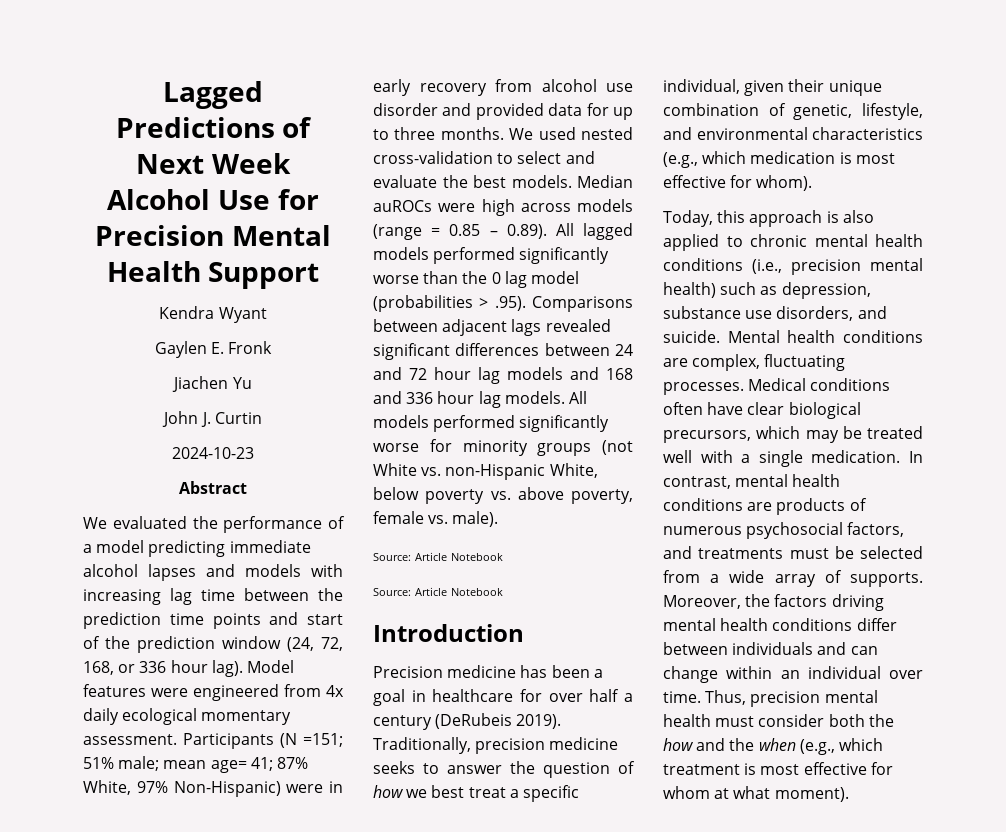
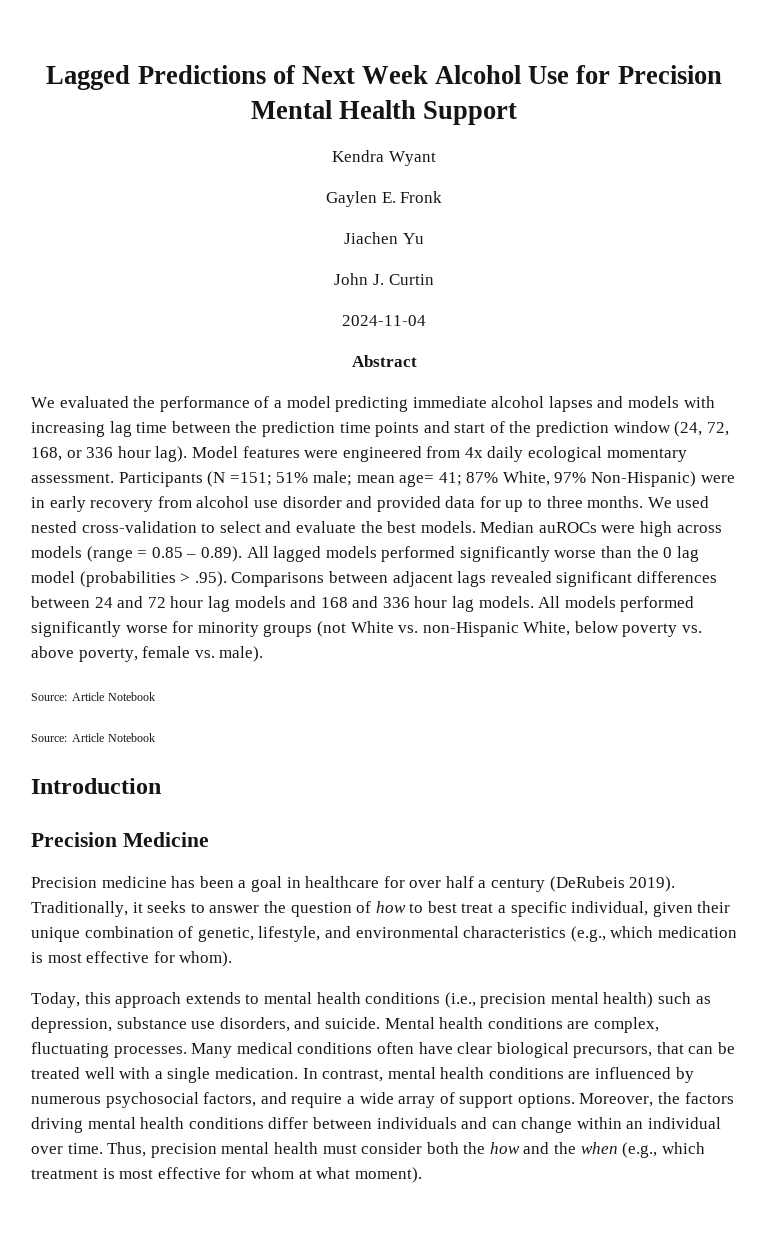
[172,447,254,459] 2024-10-23 -> [342,315,426,326] 2024-11-04
(524, 633) none -> [31,832,209,847] // Precision Medicine
[475,737,619,754] precision medicine -> [132,902,143,913] it
[406,789,428,798] we -> [409,903,424,913] to
[826,210,874,223] [663,234,807,251] is also applied to chronic -> [185,992,260,1004] extends to
[748,378,807,391] Medical -> [191,1042,293,1058] Many medical
[756,426,839,443] which may -> [656,1042,714,1054] that can
[776,498,867,515] products of -> [595,1067,694,1083] influenced by
[698,546,923,559] [663,570,700,583] treatments must be selected from -> [291,1093,343,1108] require
[850,572,923,587] supports. -> [459,1093,575,1108] support options.

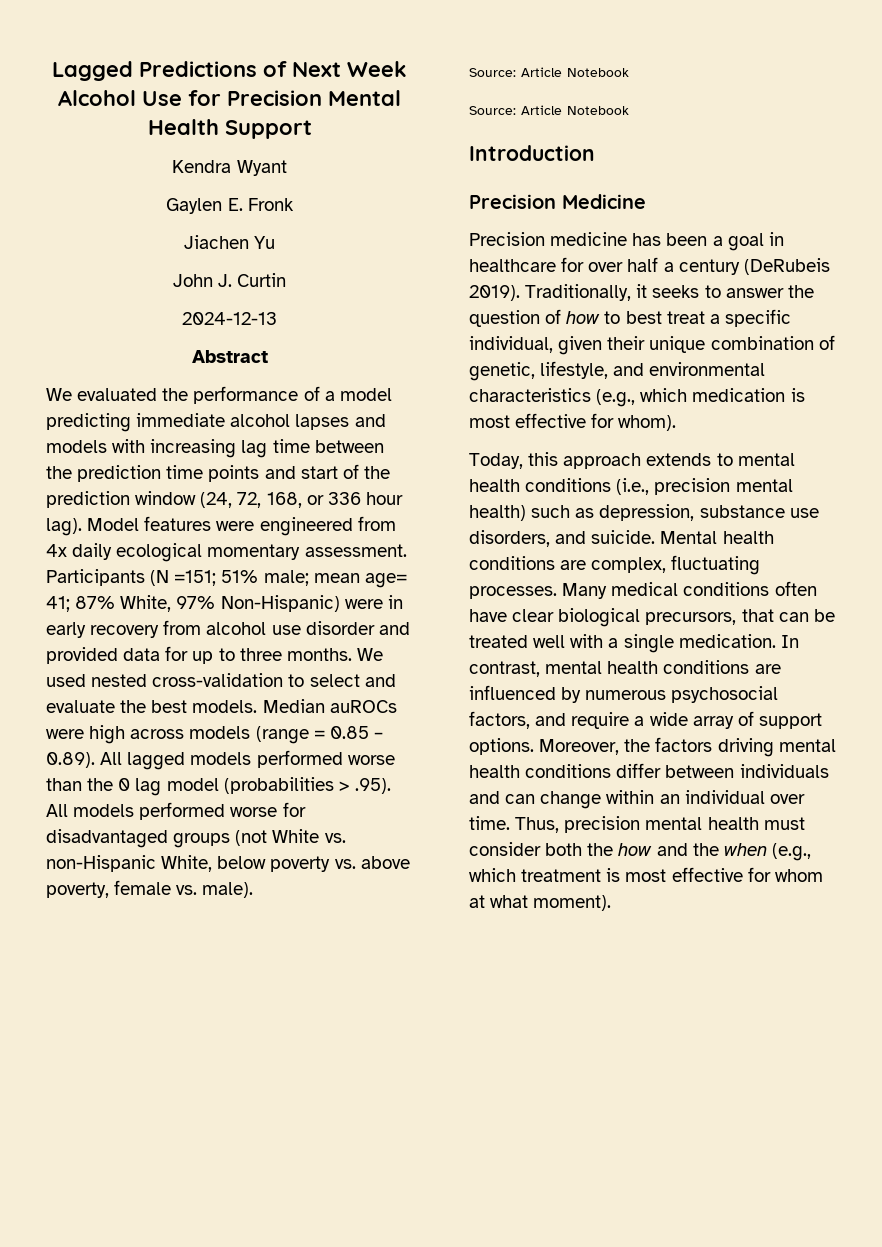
[342,315,426,326] 2024-11-04 -> [182,312,277,325] 2024-12-13
[459,546,550,562] significantly -> (343, 759) none
[231,571,717,587] [31,596,534,612] Comparisons between adjacent lags revealed significant differences between 24 and 72 hour lag models and 168 and 336 hour lag models. -> (391, 786) none
[31,621,121,637] significantly -> (226, 811) none
[197,622,259,637] minority -> [46,829,168,848] disadvantaged

